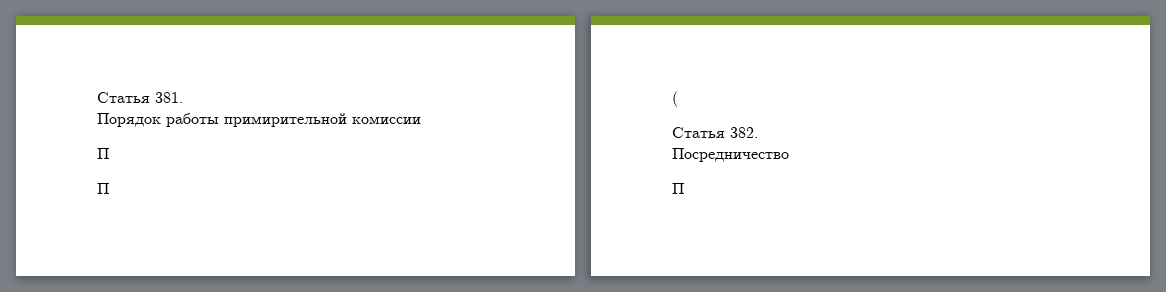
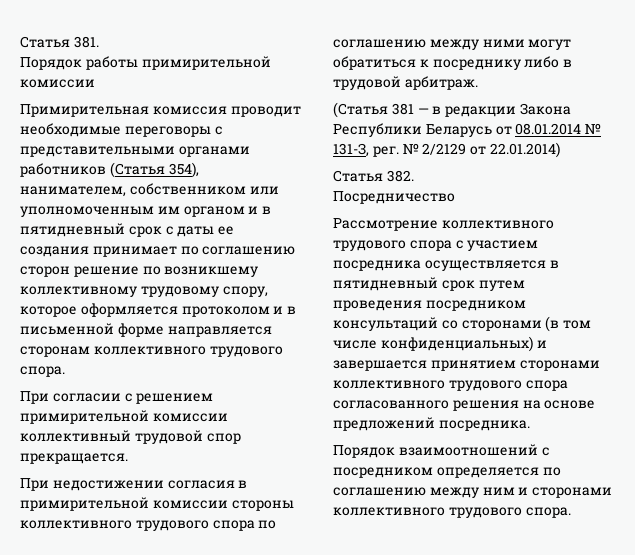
[97,148,109,159] [97,183,109,194] [672,91,678,107] [672,127,758,138] [672,148,789,162] [672,183,684,194] П // П // ( // Статья 382. // Посредничество // П -> [20,104,301,117] [20,123,223,137] [20,146,250,157] [20,162,199,178] [20,183,279,197] [20,206,272,217] [20,223,235,237] [20,246,296,257] [20,266,259,277] [20,286,268,297] [20,303,297,317] [20,323,272,337] [20,346,283,357] [20,366,65,377] [20,391,214,404] [20,410,228,424] [20,430,241,444] [20,453,128,464] [20,478,248,491] [20,497,294,511] [20,520,277,531] [333,39,572,50] [333,56,573,70] [333,76,478,90] [333,102,571,118] [333,123,602,137] [333,142,560,158] [333,170,414,182] [333,191,455,204] [333,218,554,231] [333,240,539,251] [333,260,559,271] [333,277,525,291] [333,300,526,311] [333,316,592,332] [333,336,547,352] [333,360,600,371] [333,380,568,391] [333,400,596,411] [333,417,530,431] [333,444,550,458] [333,467,561,478] [333,487,613,498] [333,507,571,518] Примирительная комиссия проводит необходимые переговоры с представительными органами работников (Статья 354), нанимателем, собственником или уполномоченным им органом и в пятидневный срок с даты ее создания принимает по соглашению сторон решение по возникшему коллективному трудовому спору, которое оформляется протоколом и в письменной форме направляется сторонам коллективного трудового спора. // При согласии с решением примирительной комиссии коллективный трудовой спор прекращается. // При недостижении согласия в примирительной комиссии стороны коллективного трудового спора по соглашению между ними могут обратиться к посреднику либо в трудовой арбитраж. // (Статья 381 — в редакции Закона Республики Беларусь от 08.01.2014 № 131-З, рег. № 2/2129 от 22.01.2014) // Статья 382. // Посредничество // Рассмотрение коллективного трудового спора с участием посредника осуществляется в пятидневный срок путем проведения посредником консультаций со сторонами (в том числе конфиденциальных) и завершается принятием сторонами коллективного трудового спора согласованного решения на основе предложений посредника. // Порядок взаимоотношений с посредником определяется по соглашению между ним и сторонами коллективного трудового спора.

